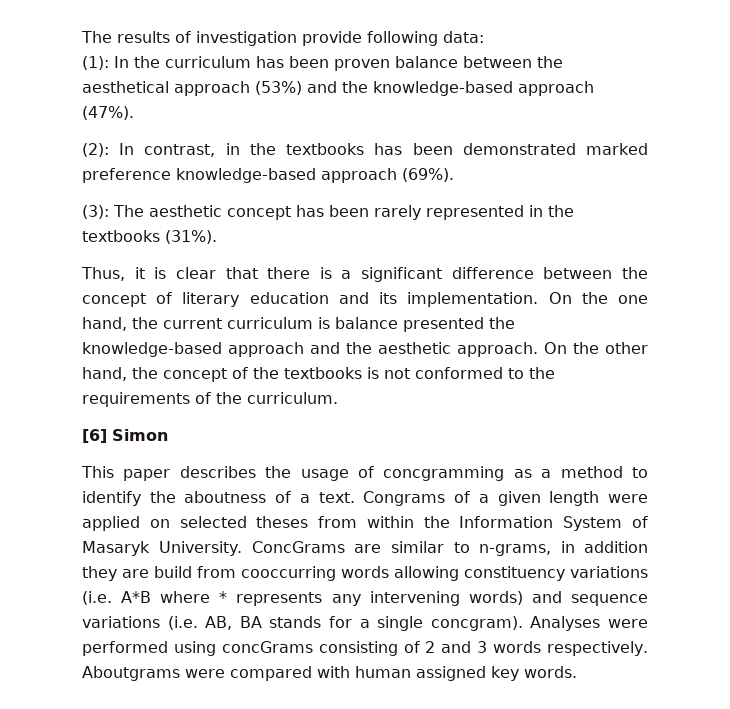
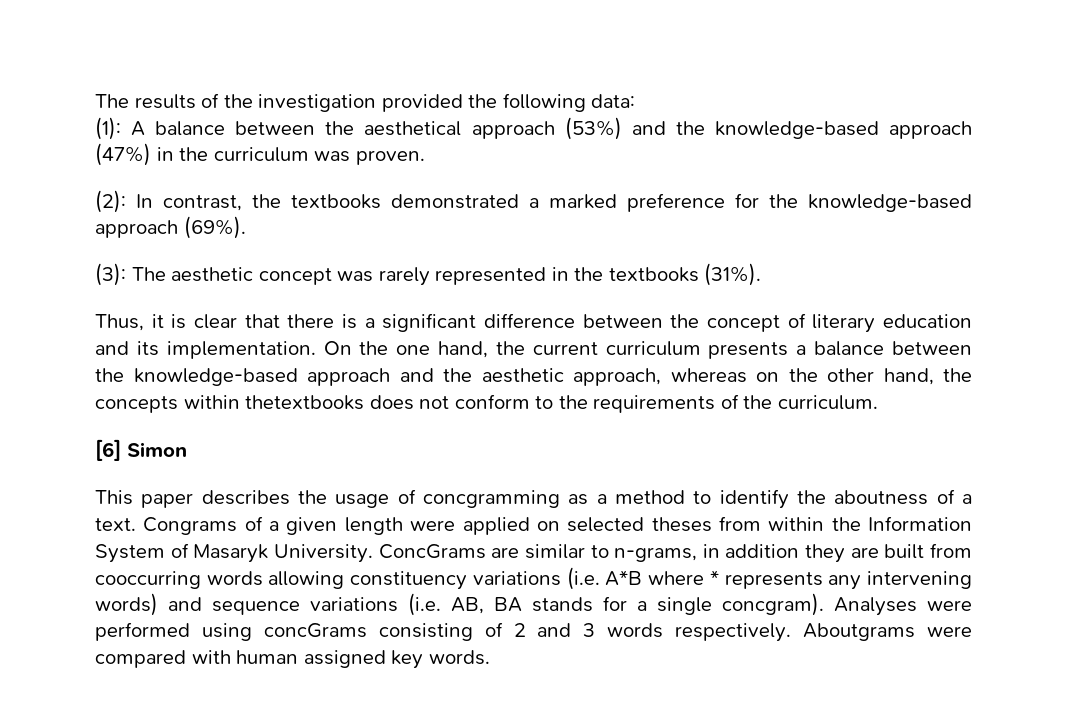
[196,31,362,46] investigation provide -> [223,94,498,112] the investigation provided the
[114,56,390,71] In the curriculum has been proven -> [131,121,146,136] A
[82,106,134,120] (47%). -> [95,143,425,166] (47%) in the curriculum was proven.
[225,143,648,155] [82,168,171,183] in the textbooks has been demonstrated marked preference -> [252,193,798,212] the textbooks demonstrated a marked preference for the
[296,205,369,217] has been -> [337,271,374,282] was
[318,317,484,332] is balance presented -> [708,341,972,359] presents a balance between
[457,342,567,357] approach. On -> [573,368,779,386] approach, whereas on
[163,367,503,382] concept of the textbooks is not conformed -> [95,394,530,413] concepts within thetextbooks does not conform
[154,566,192,578] build -> [884,544,925,559] built

